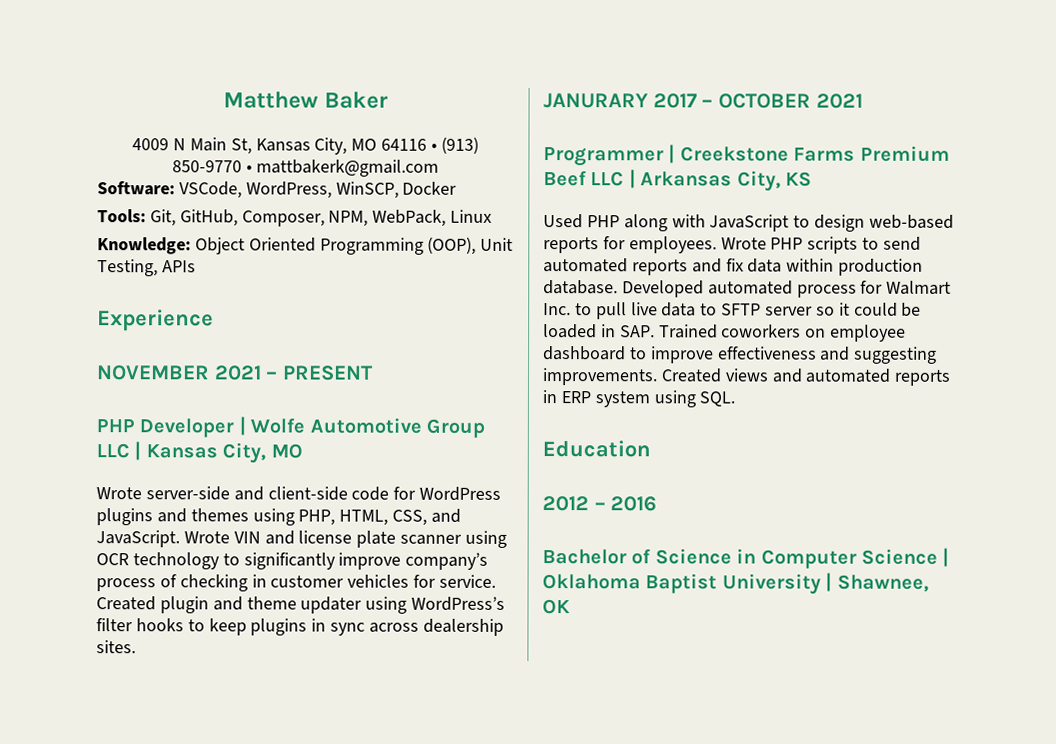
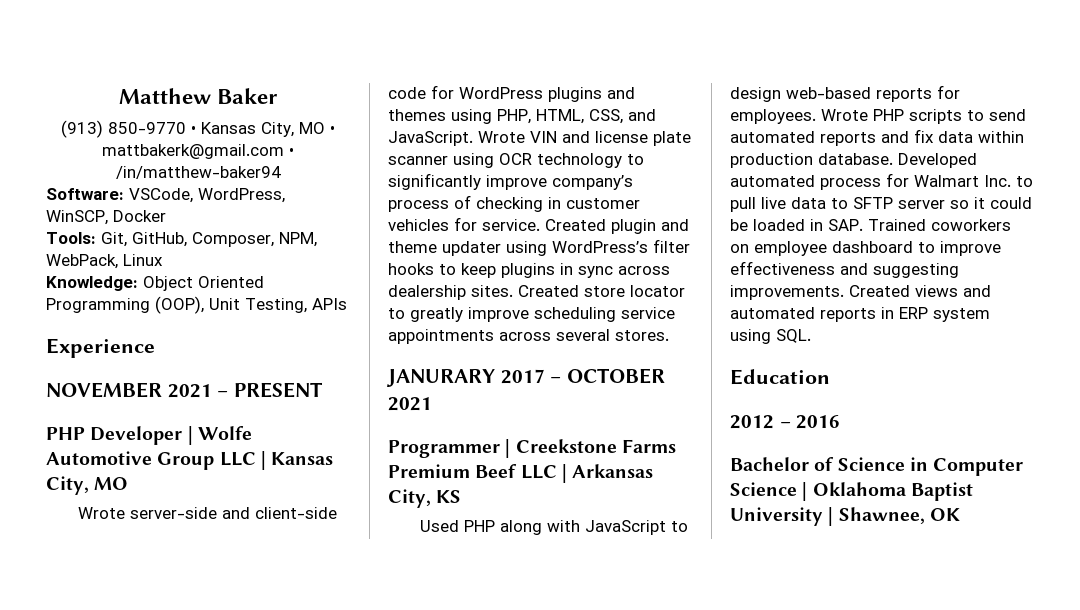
[132,136,479,155] [172,160,243,173] 4009 N Main St, Kansas City, MO 64116 • (913) 850-9770 -> [61,120,325,138] (913) 850-9770 • Kansas City, MO
(439, 168) none -> [289,148,294,156] [115,166,281,179] • /in/matthew-baker94
(136, 647) none -> [518,285,685,297] [388,307,675,322] [388,329,669,344] Created store locator to greatly improve scheduling service appointments across several stores.

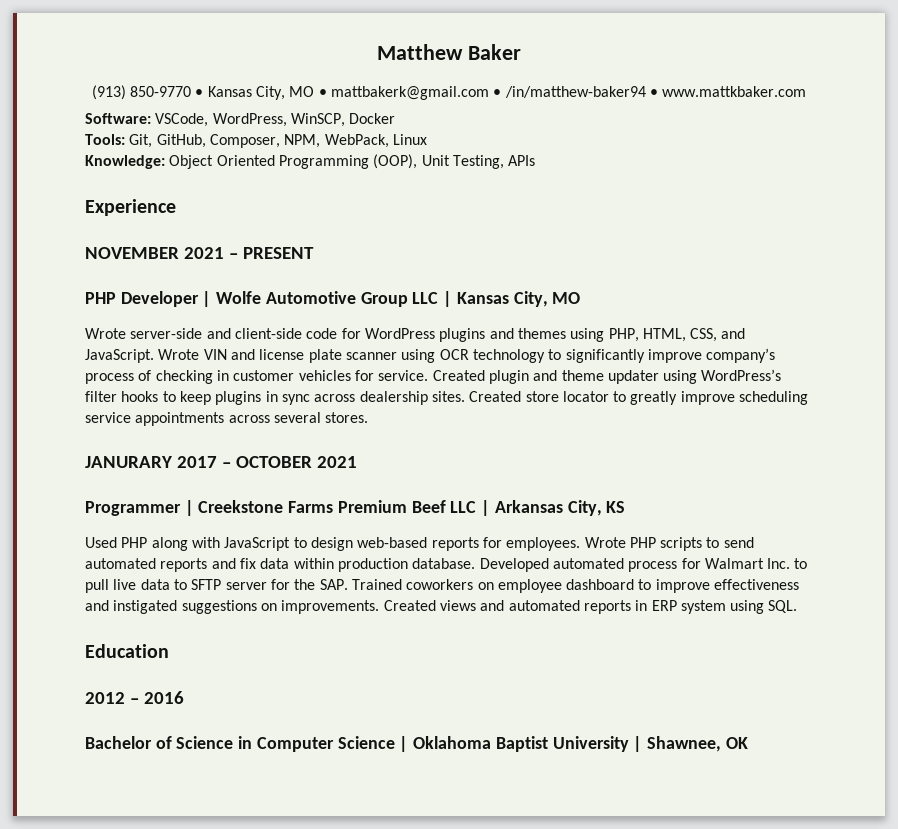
(281, 172) none -> [649,86,807,97] • www.mattkbaker.com
[950,197,1032,209] [730,219,823,231] so it could be loaded in -> [270,579,316,590] for the
[873,263,959,278] suggesting -> [113,600,277,614] instigated suggestions on

